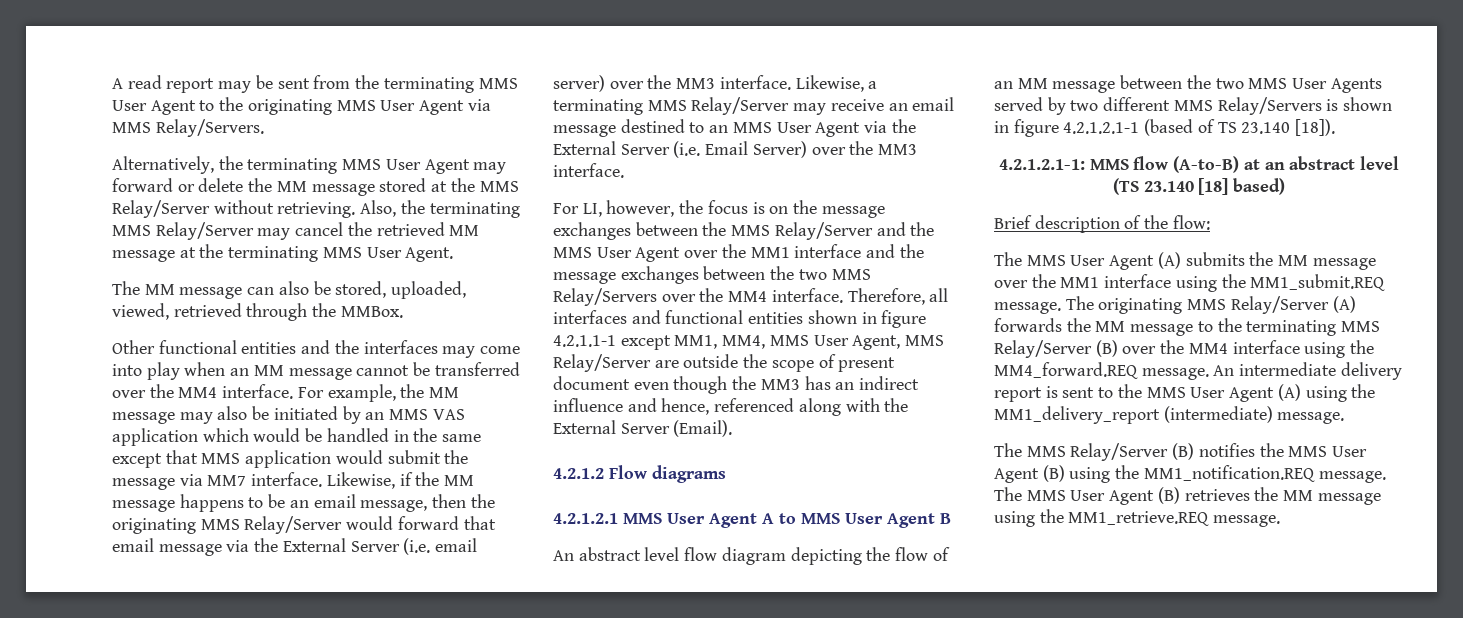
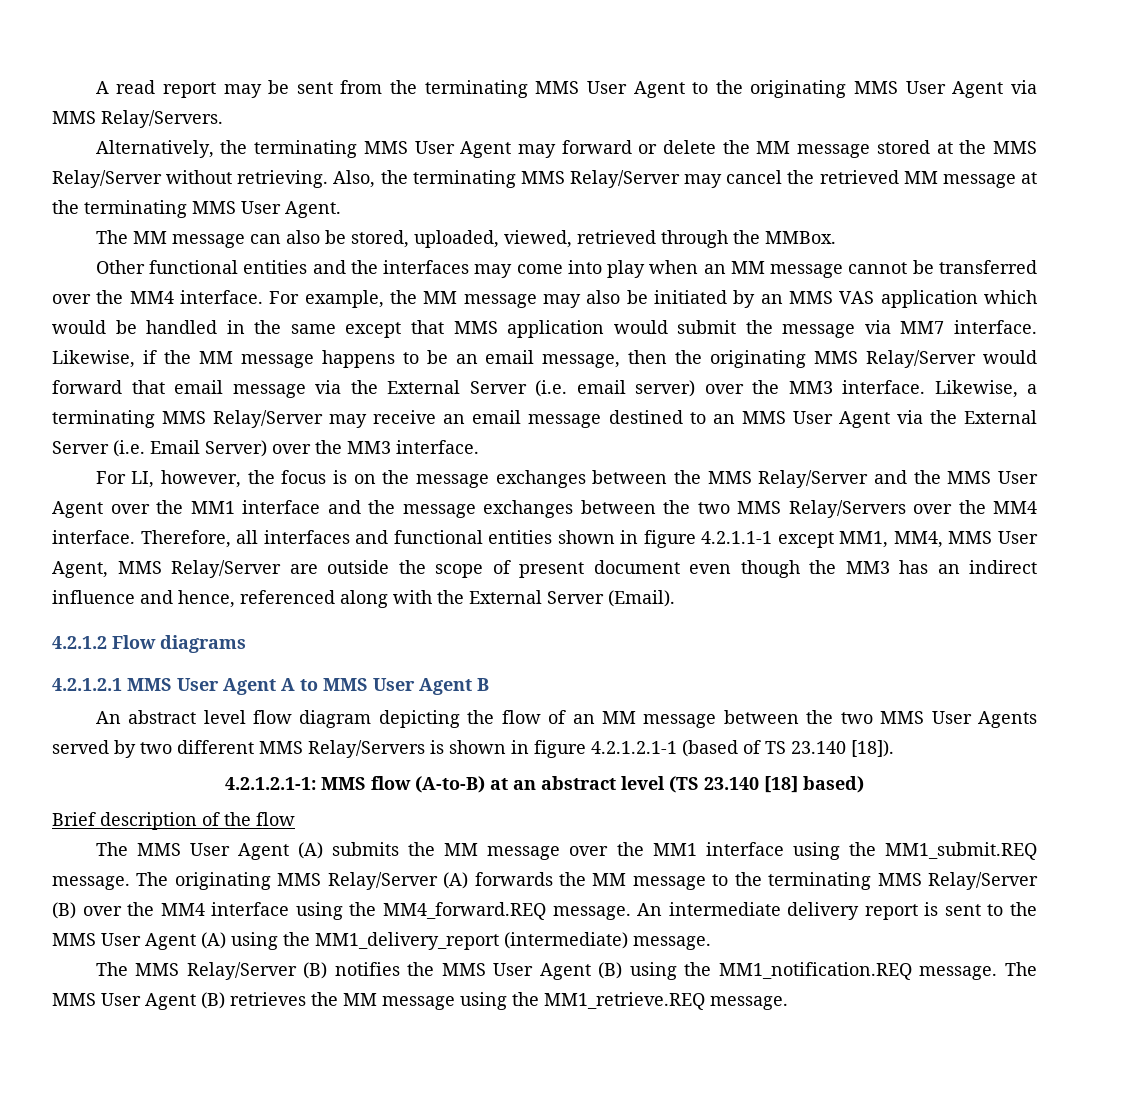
[1172,215,1210,230] flow: -> [256,812,295,826] flow

